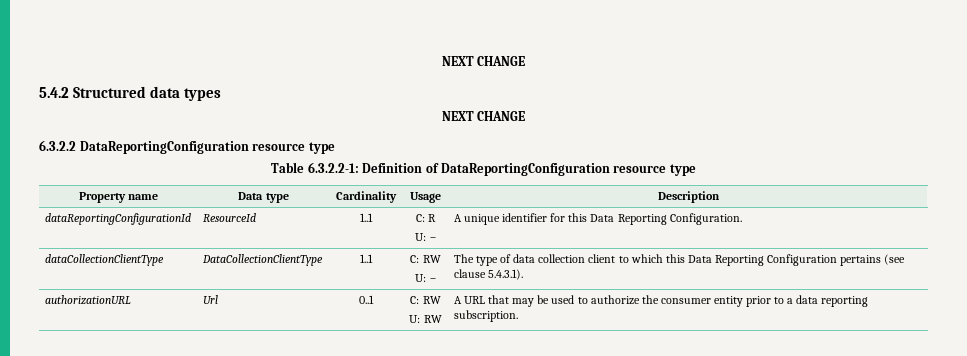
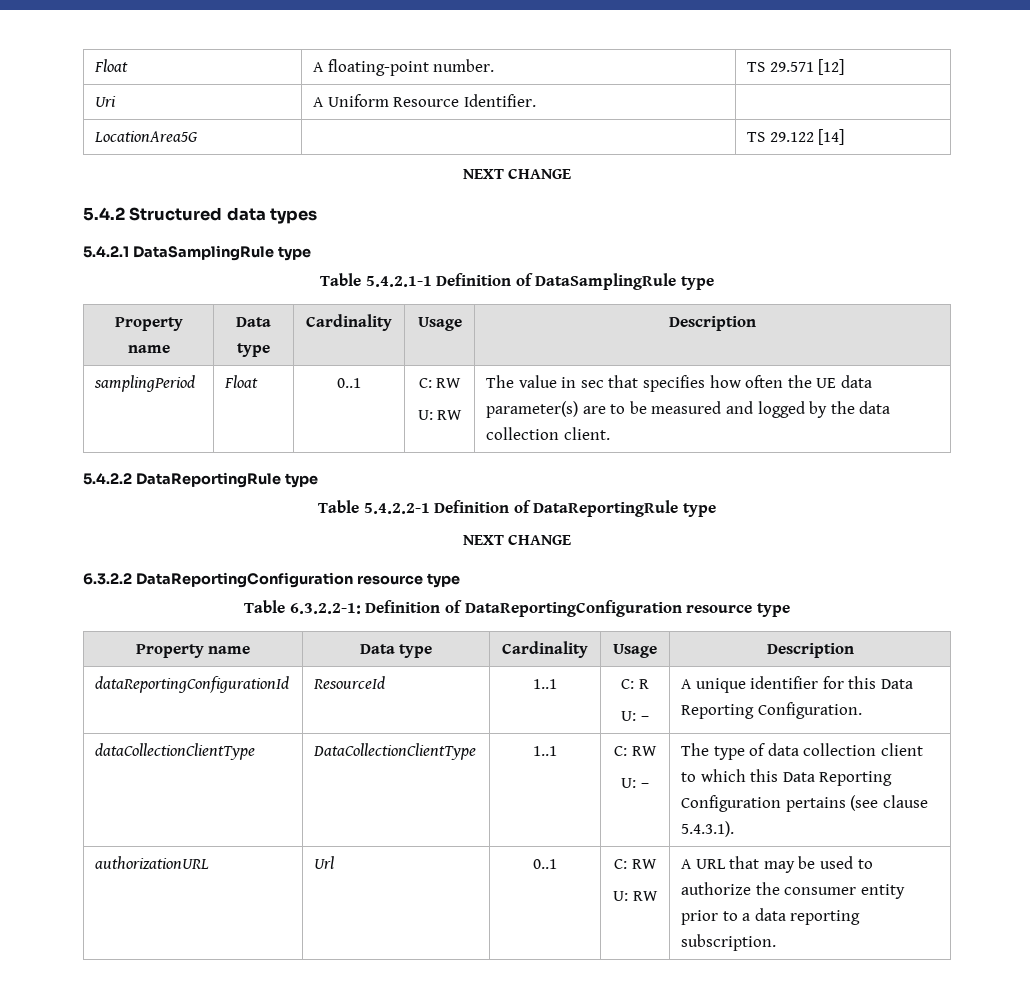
(441, 61) none -> [94,59,129,72] [313,59,495,76] [747,59,845,75] [95,96,117,107] [313,94,536,107] [94,131,198,142] [747,129,845,145] Float | A floating-point number. | TS 29.571 [12] // Uri | A Uniform Resource Identifier. | // LocationArea5G | | TS 29.122 [14] //
(222, 94) none -> [83,245,311,261] [320,273,714,290] [114,317,183,331] [127,345,170,353] [236,317,271,327] [237,343,270,357] [306,314,392,331] [417,317,462,331] [668,316,756,331] [94,375,196,392] [224,375,259,388] [337,378,361,388] [418,378,462,388] [417,410,463,420] [486,375,872,392] [486,401,891,418] [486,427,610,440] [83,472,318,488] [318,500,716,517] // 5.4.2.1 DataSamplingRule type // Table 5.4.2.1-1 Definition of DataSamplingRule type // Property name | Data type | Cardinality | Usage | Description // samplingPeriod | Float | 0..1 | C: RW // U: RW | The value in sec that specifies how often the UE data parameter(s) are to be measured and logged by the data collection client. // 5.4.2.2 DataReportingRule type // Table 5.4.2.2-1 Definition of DataReportingRule type

